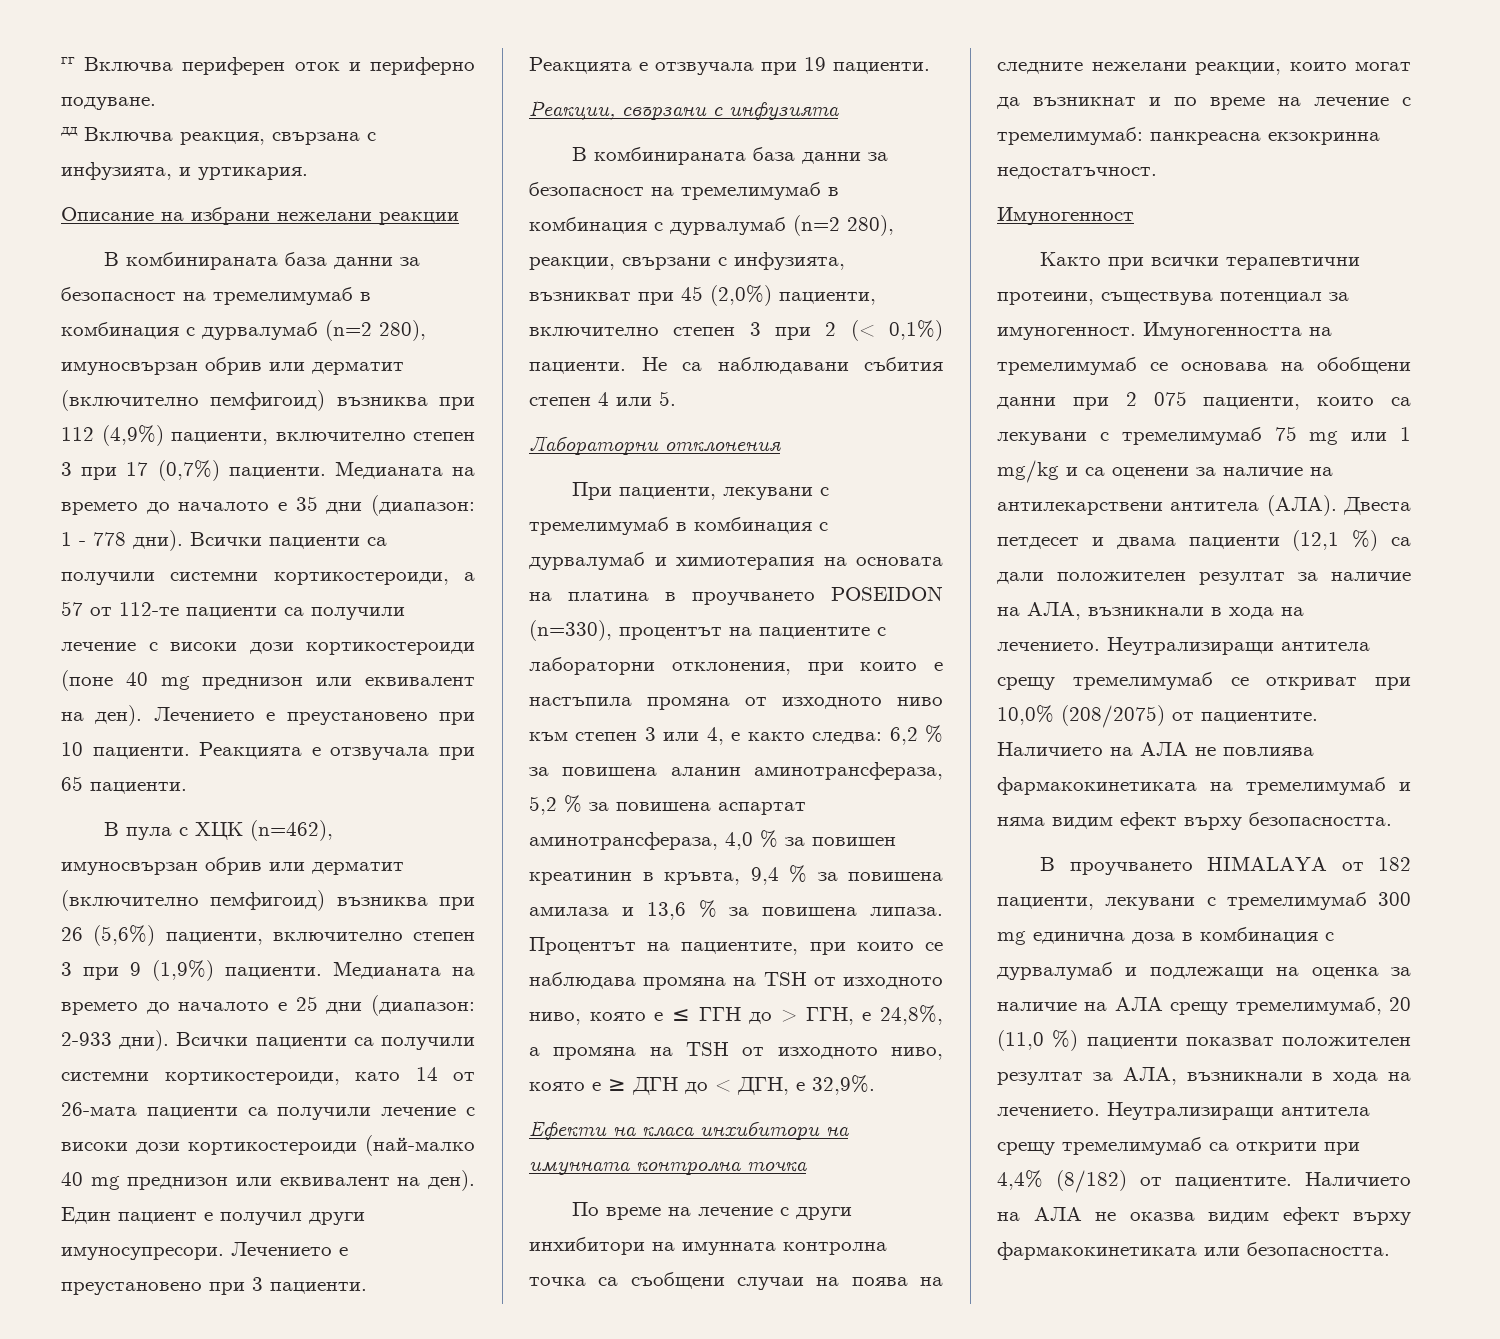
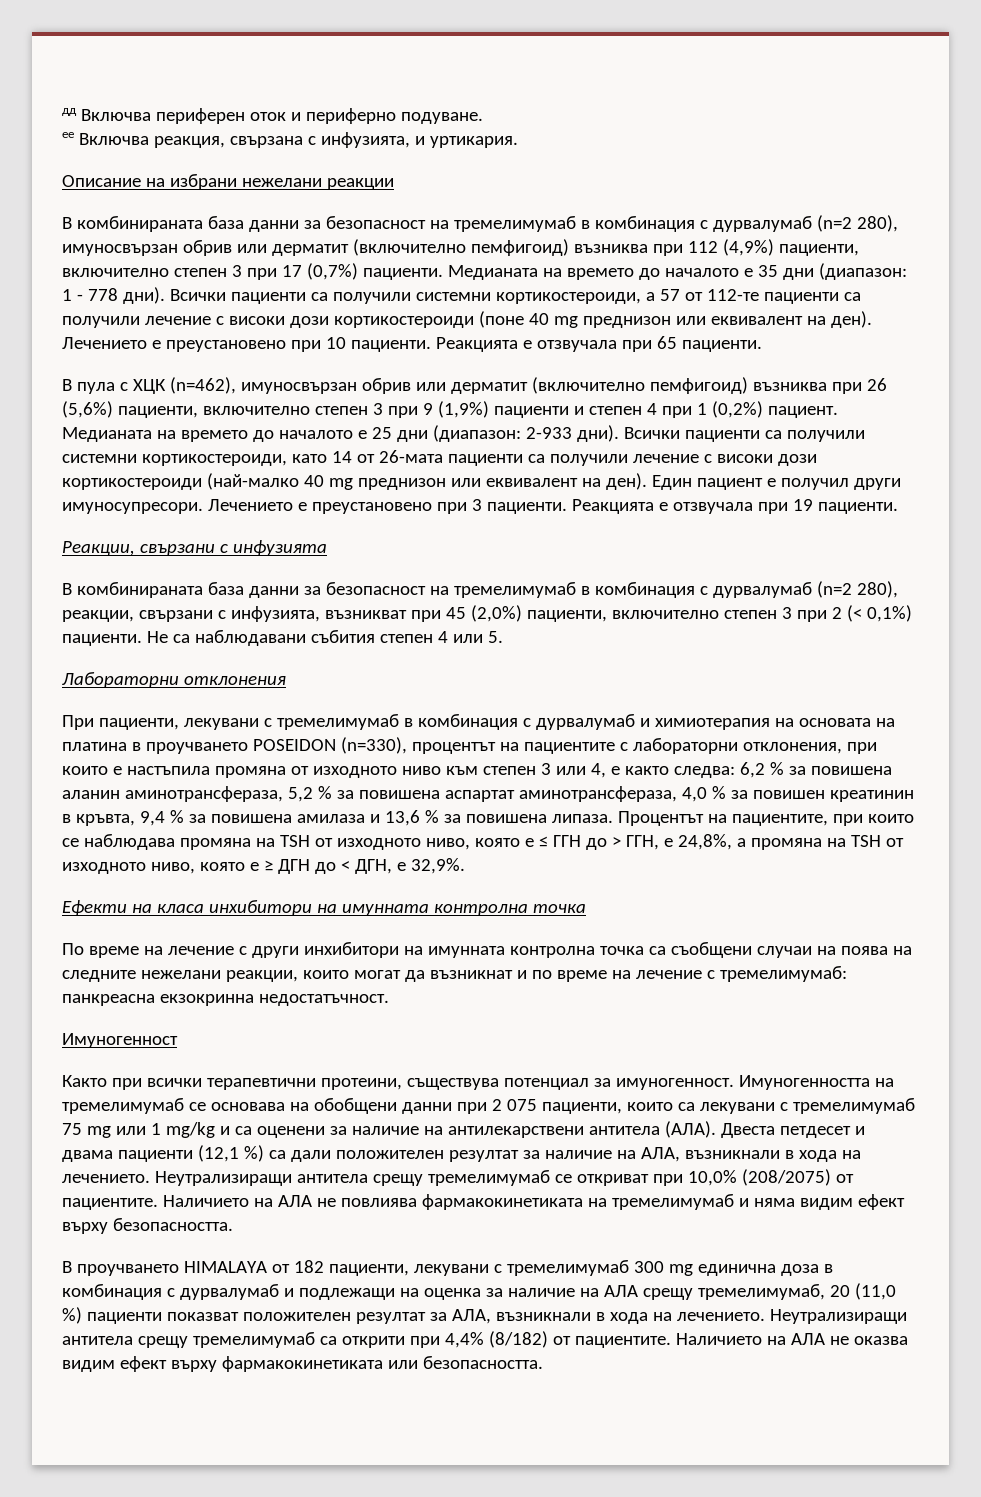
[61,57,75,64] гг -> [62,108,77,116] дд
[61,127,78,136] дд -> [62,132,74,138] ее
[225,967,322,979] пациенти. -> [493,401,838,418] пациенти и степен 4 при 1 (0,2%) пациент.

